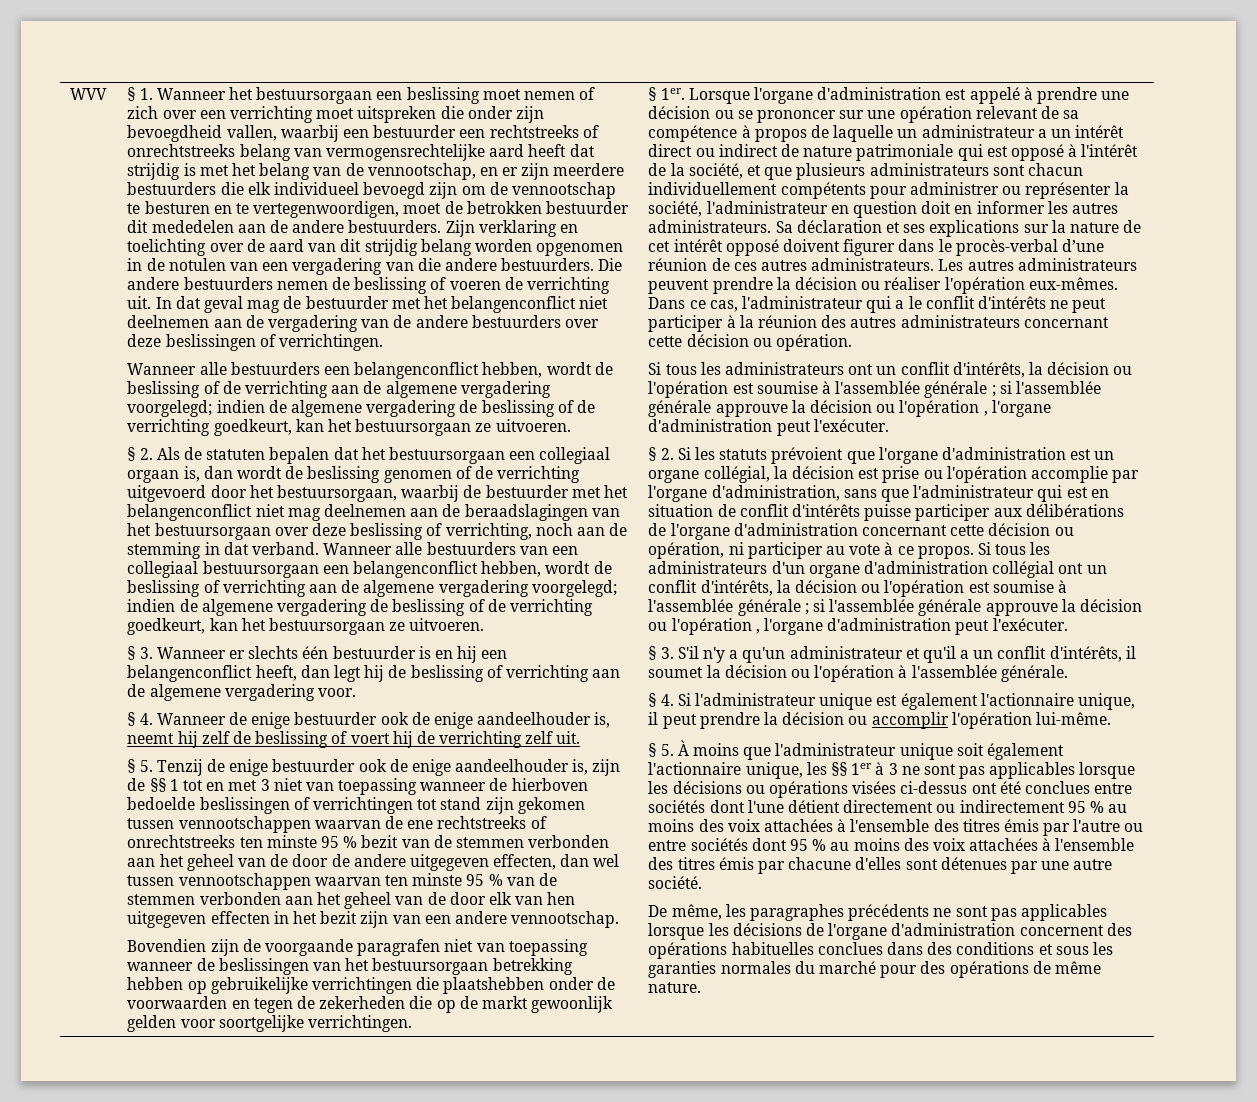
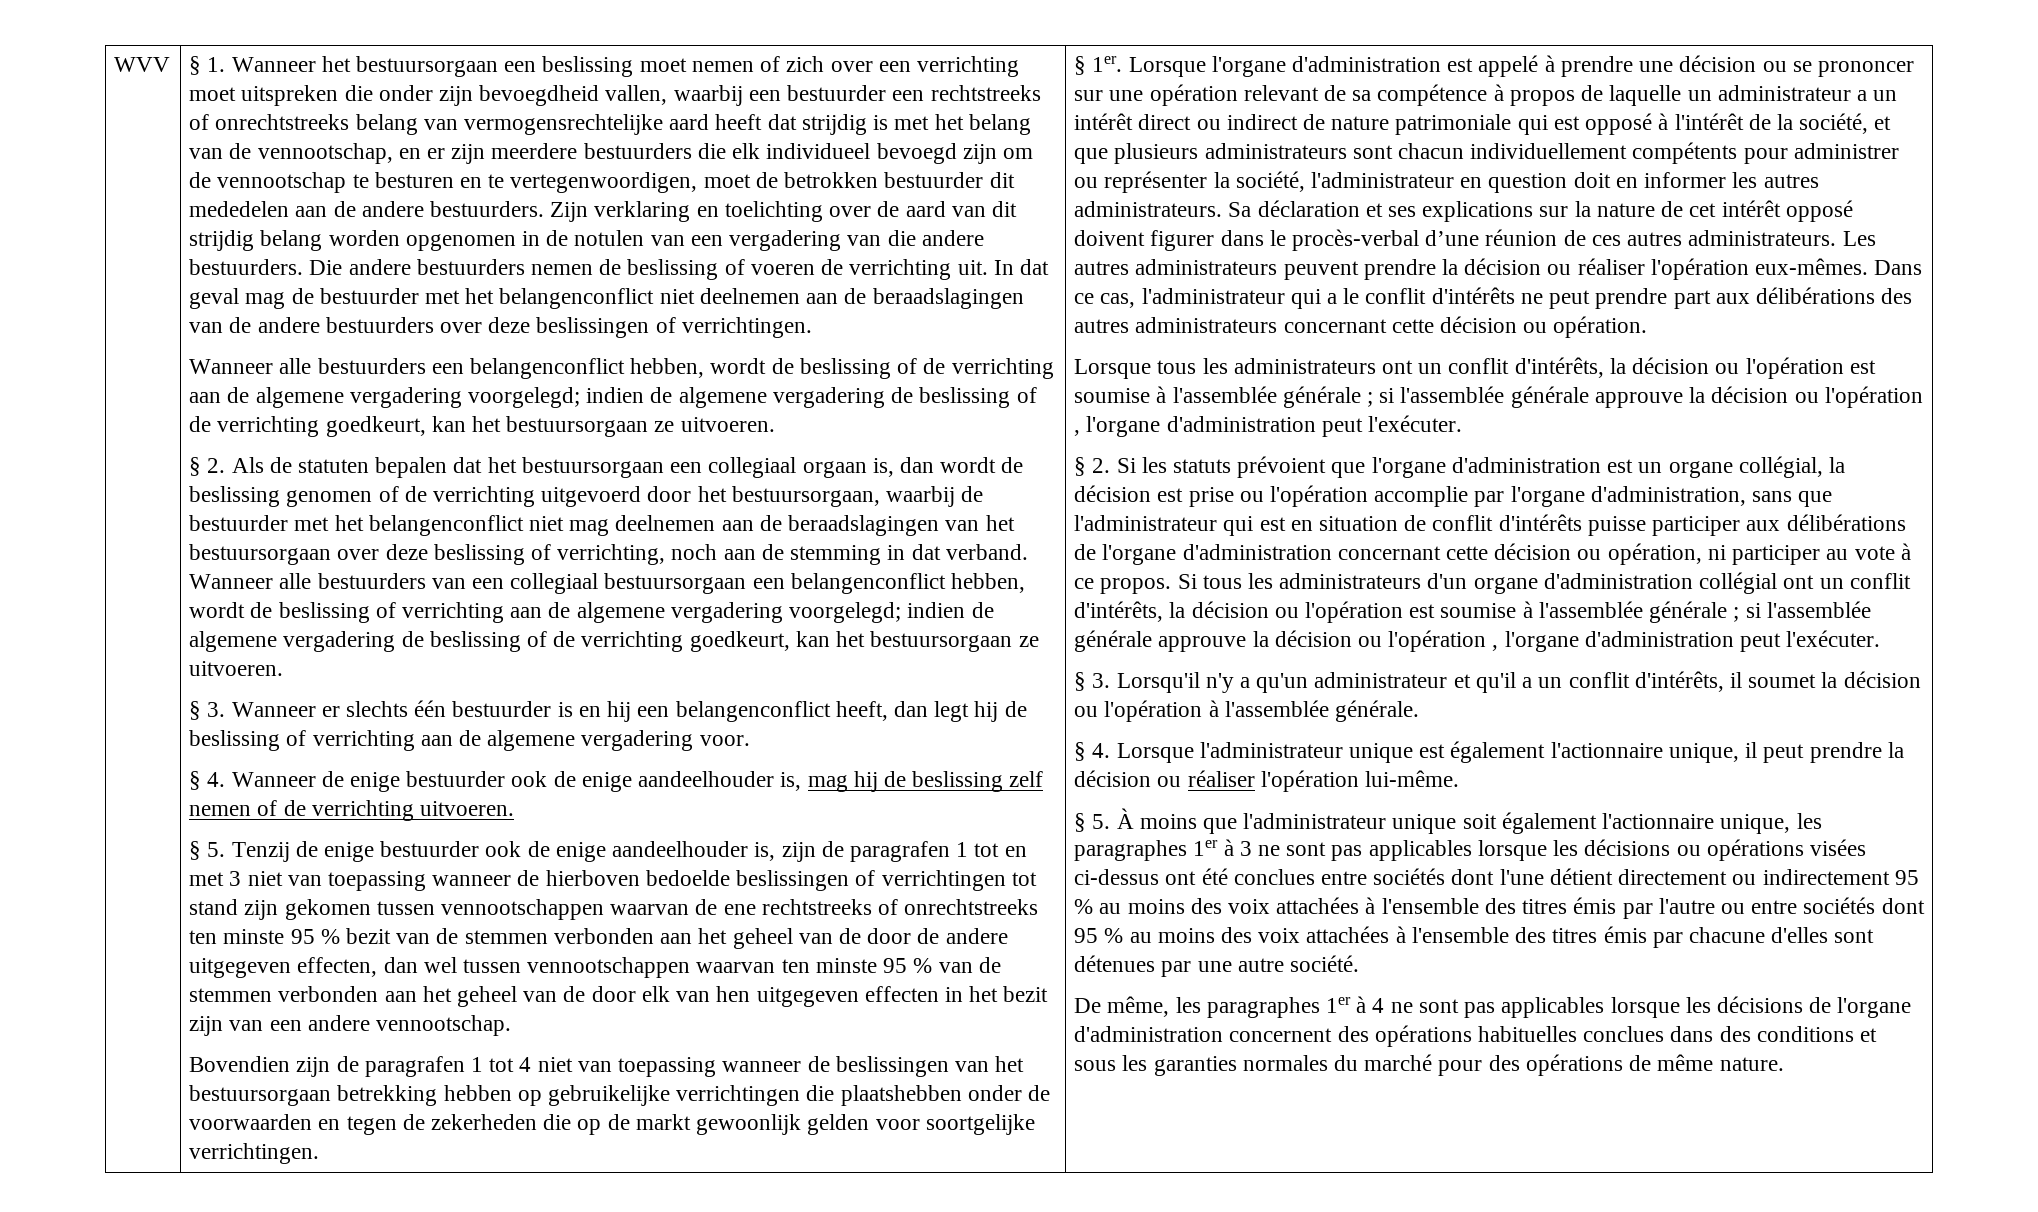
[267,315,358,332] vergadering -> [872,288,1024,309] beraadslagingen
[127,731,581,748] neemt hij zelf de beslissing of voert hij de verrichting zelf uit. -> [807,771,1044,792] [189,800,515,821] mag hij de beslissing zelf nemen of de verrichting uitvoeren.
[149,778,166,792] §§ -> [849,841,950,862] paragrafen
[264,939,441,956] voorgaande paragrafen -> [364,1056,532,1077] paragrafen 1 tot 4
[648,315,817,332] participer à la réunion -> [1595,287,1875,309] prendre part aux délibérations
[648,362,662,375] Si -> [1074,359,1152,379] Lorsque
[677,646,699,659] S'il -> [1116,672,1200,693] Lorsqu'il
[677,693,691,706] Si -> [1116,743,1194,763] Lorsque
[871,712,949,729] accomplir -> [1187,770,1255,787] réaliser
[830,762,847,776] §§ -> [1074,840,1188,861] paragraphes
[848,904,930,921] précédents -> [1326,996,1385,1013] 1er à 4

